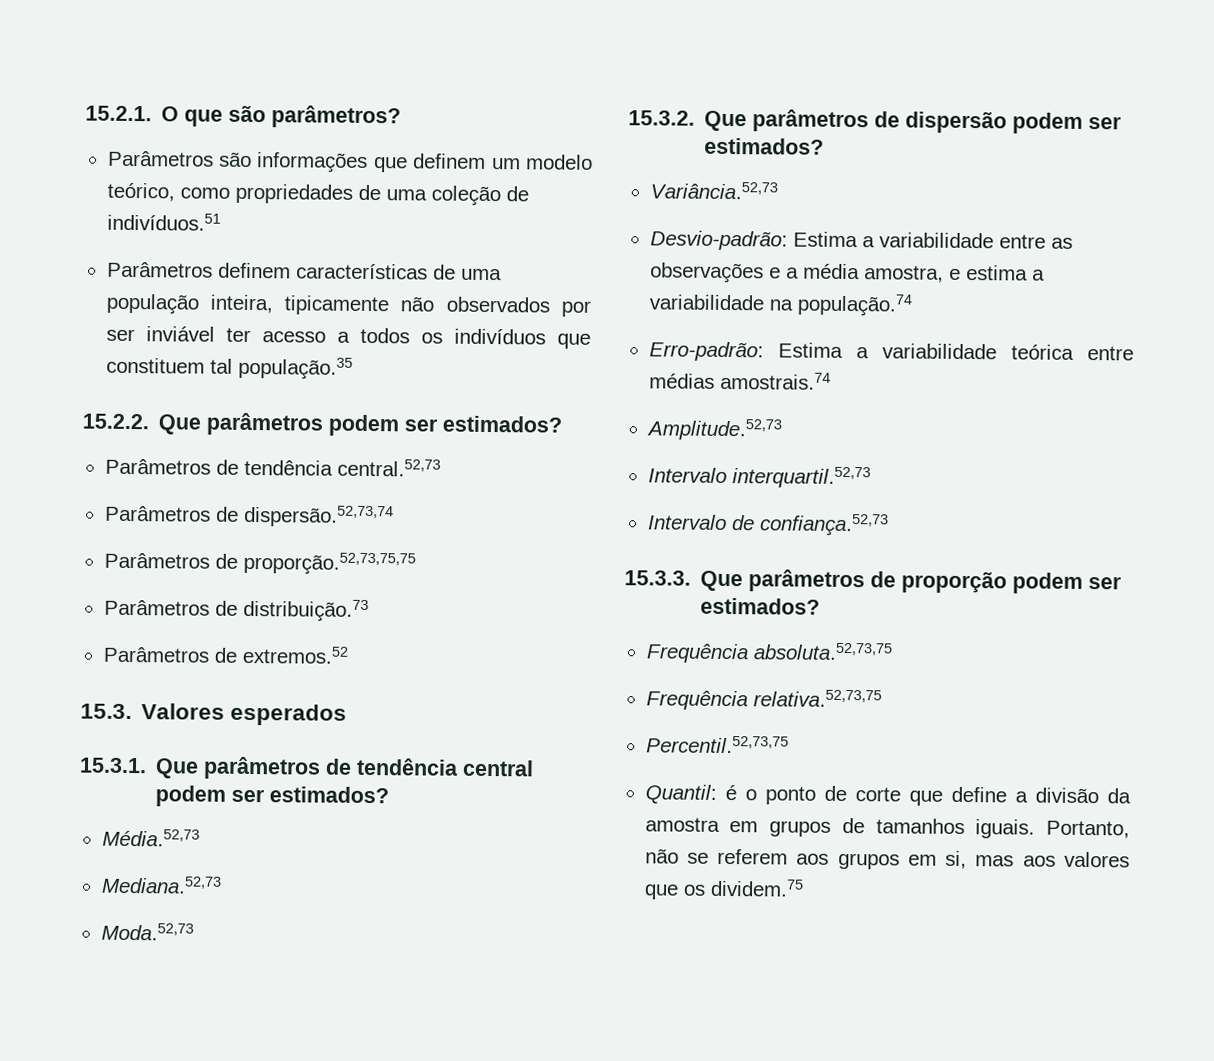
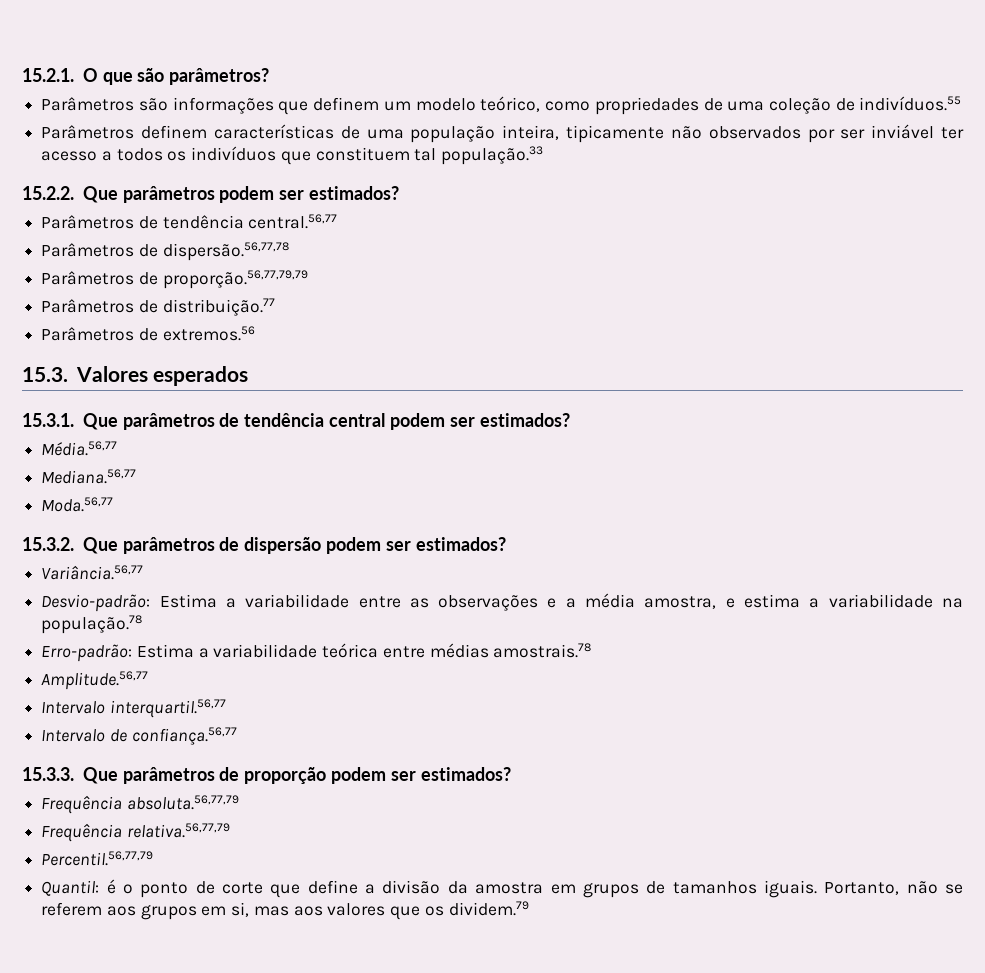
[106,212,221,231] indivíduos.51 -> [859,96,962,111] indivíduos.55
[237,356,353,380] população.35 -> [441,146,544,165] população.33
[336,458,441,477] [104,504,394,528] [103,551,416,576] [103,598,369,623] [102,645,349,664] central.52,73 // Parâmetros de dispersão.52,73,74 // Parâmetros de proporção.52,73,75,75 // Parâmetros de distribuição.73 // Parâmetros de extremos.52 -> [248,214,338,229] [41,242,289,261] [41,270,308,289] [41,298,275,316] [41,326,255,341] central.56,77 // Parâmetros de dispersão.56,77,78 // Parâmetros de proporção.56,77,79,79 // Parâmetros de distribuição.77 // Parâmetros de extremos.56
[101,828,200,847] [100,875,222,894] [100,922,194,941] Média.52,73 // Mediana.52,73 // Moda.52,73 -> [41,441,118,456] [41,469,137,484] [41,497,114,512] Média.56,77 // Mediana.56,77 // Moda.56,77
[649,181,778,200] Variância.52,73 -> [41,565,144,580] Variância.56,77
[796,293,912,317] população.74 -> [41,615,143,634] população.78
[719,371,831,390] [645,418,782,441] [647,466,871,489] amostrais.74 // Amplitude.52,73 // Intervalo interquartil.52,73 -> [493,643,592,658] [41,671,149,690] [41,699,226,718] amostrais.78 // Amplitude.56,77 // Intervalo interquartil.56,77
[758,513,889,537] confiança.52,73 -> [131,727,237,745] confiança.56,77
[752,642,893,661] [645,689,882,711] [645,735,789,754] absoluta.52,73,75 // Frequência relativa.52,73,75 // Percentil.52,73,75 -> [126,795,239,810] [41,823,230,842] [41,851,154,866] absoluta.56,77,79 // Frequência relativa.56,77,79 // Percentil.56,77,79
[709,878,804,897] dividem.75 -> [448,901,529,916] dividem.79

